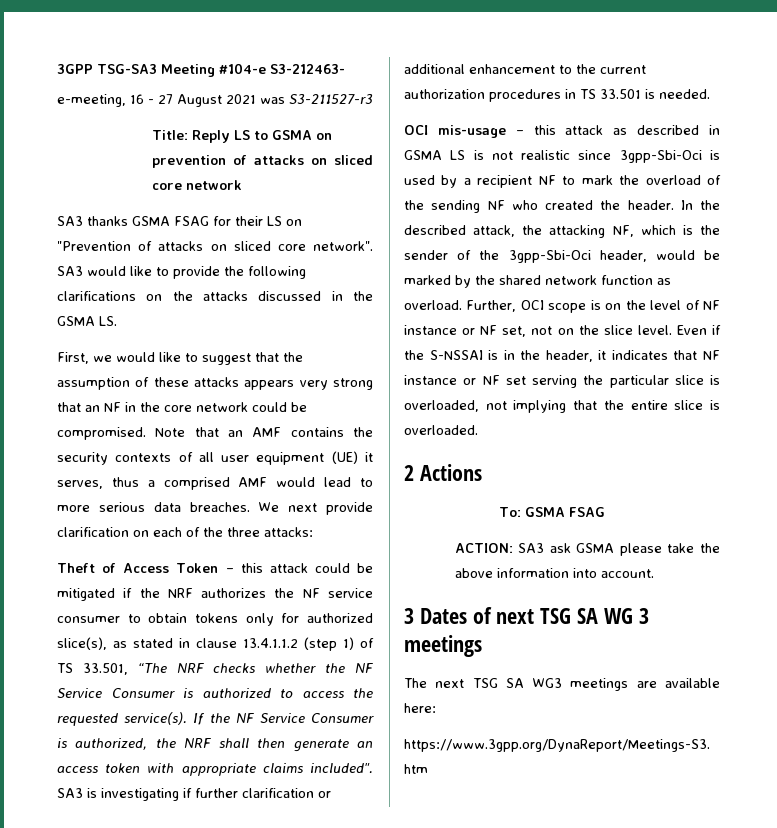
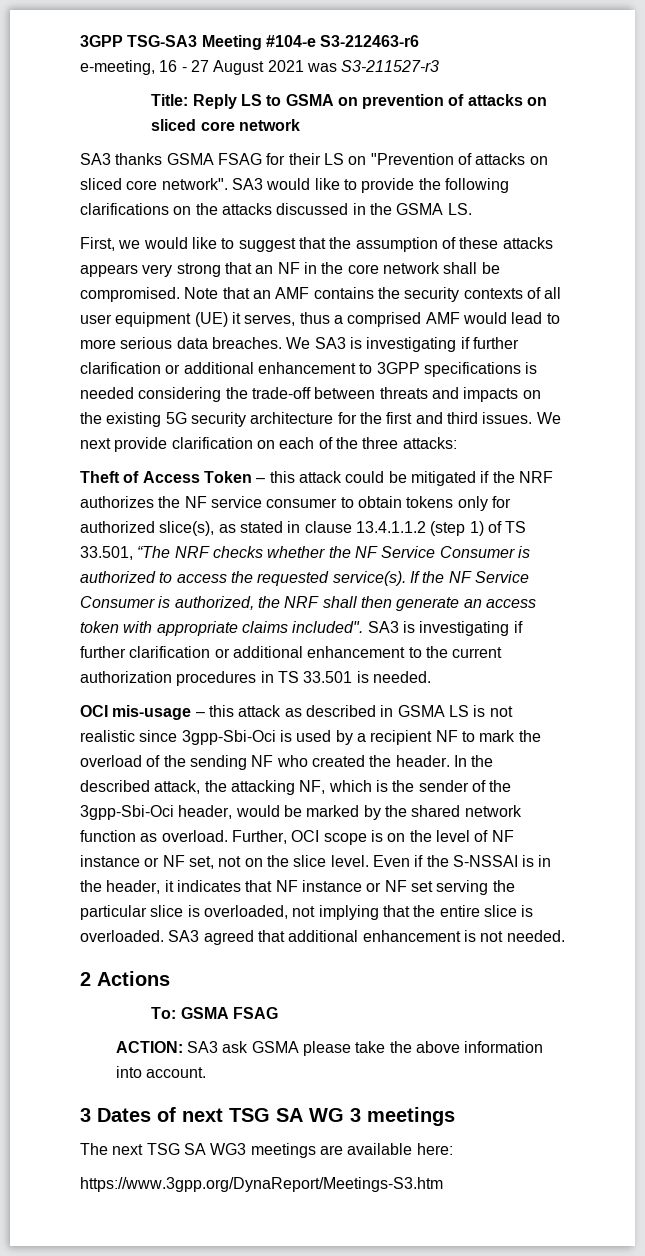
[270,64,345,74] S3-212463- -> [320,35,420,47] S3-212463-r6
[252,402,287,412] could -> [443,262,478,274] shall
(280, 507) none -> [314,337,519,352] [80,362,538,377] [80,387,541,402] [80,412,561,427] SA3 is investigating if further clarification or additional enhancement to 3GPP specifications is needed considering the trade-off between threats and impacts on the existing 5G security architecture for the first and third issues. We
(478, 430) none -> [168,930,565,945] SA3 agreed that additional enhancement is not needed.

